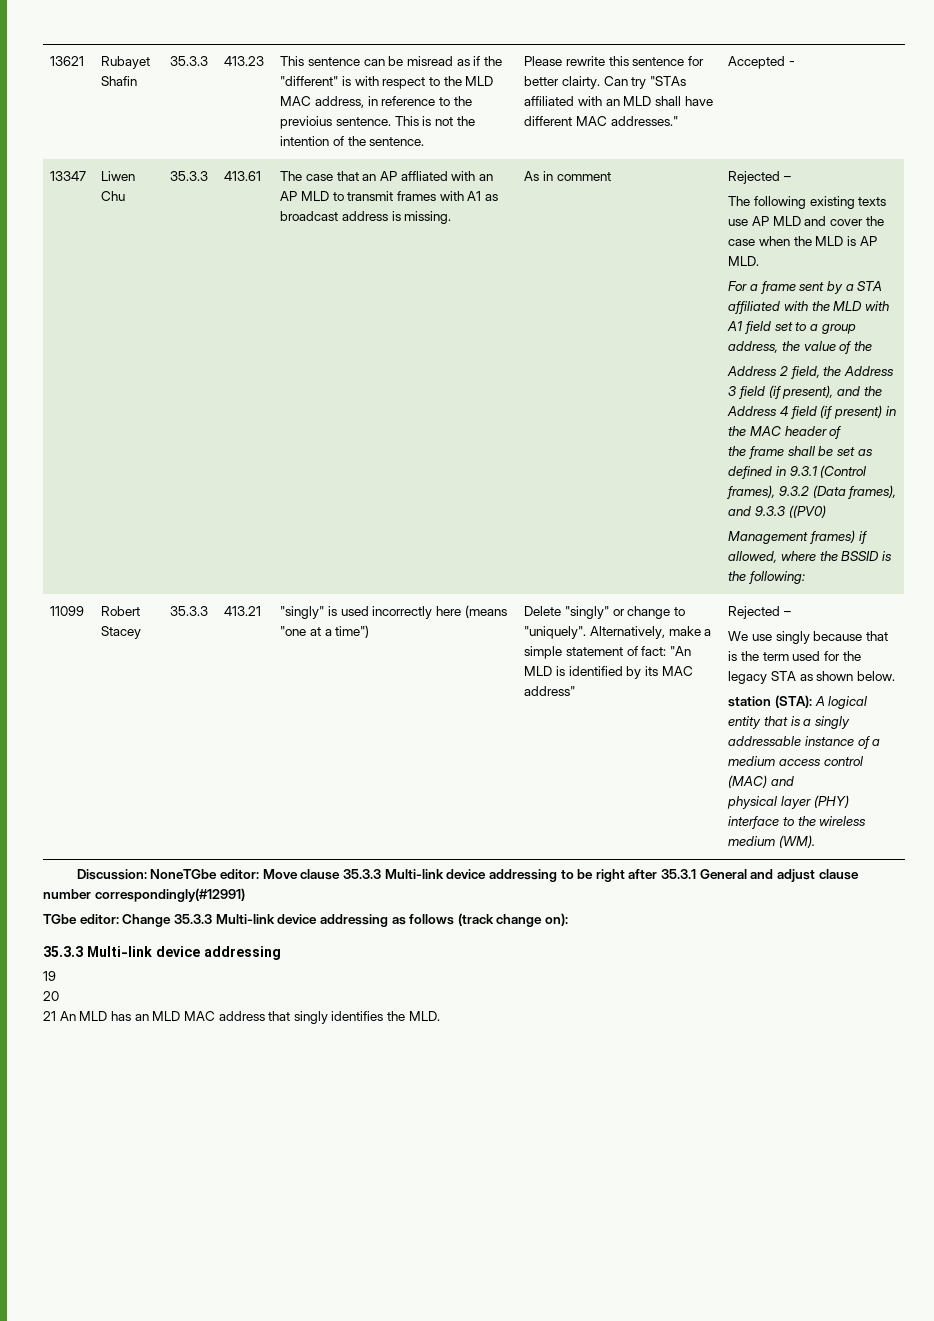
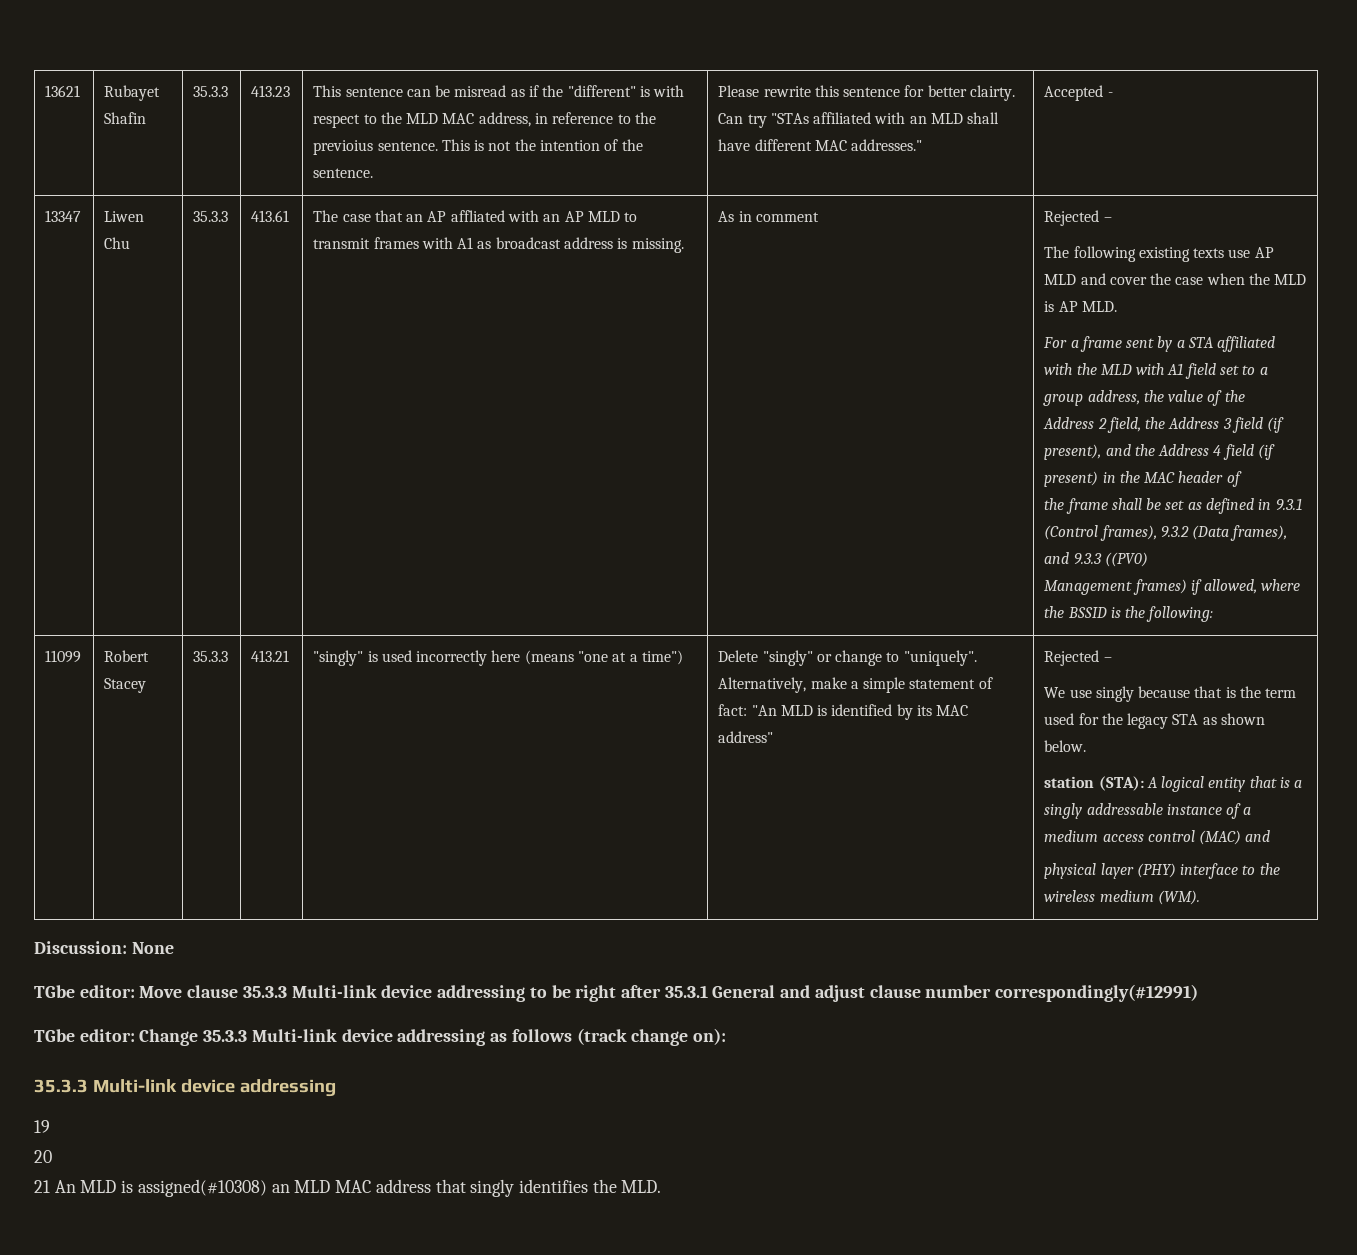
[150,869,218,879] NoneTGbe -> [131,942,174,954] [34,985,75,998] None // TGbe
[110,1011,131,1021] has -> [121,1179,267,1197] is assigned(#10308)

